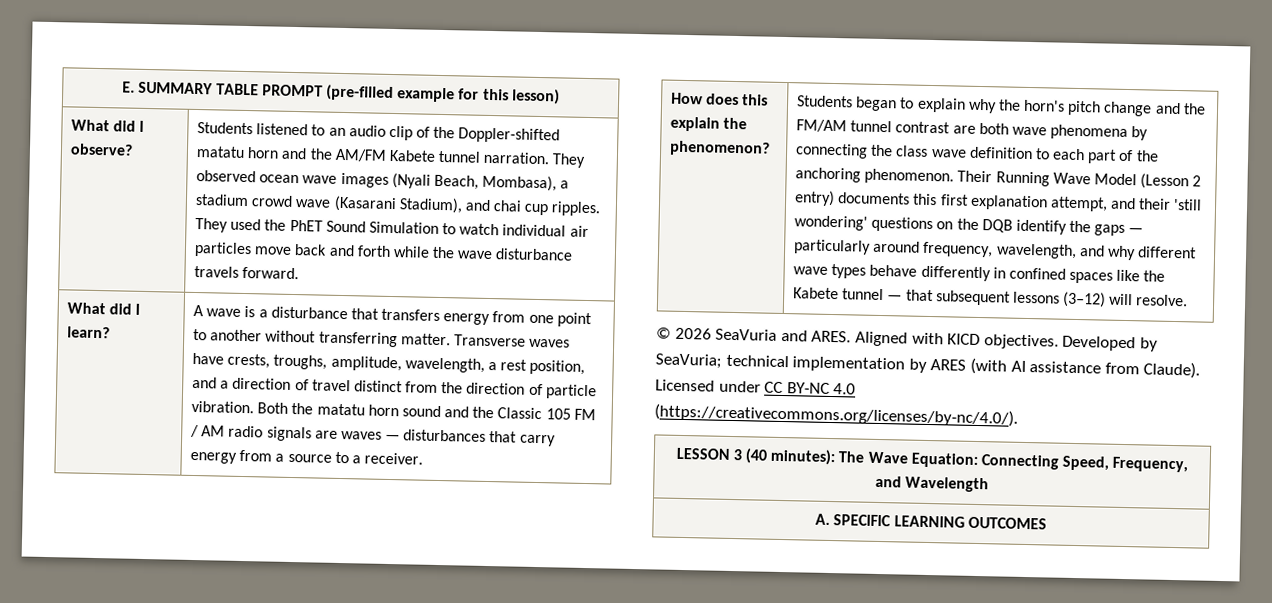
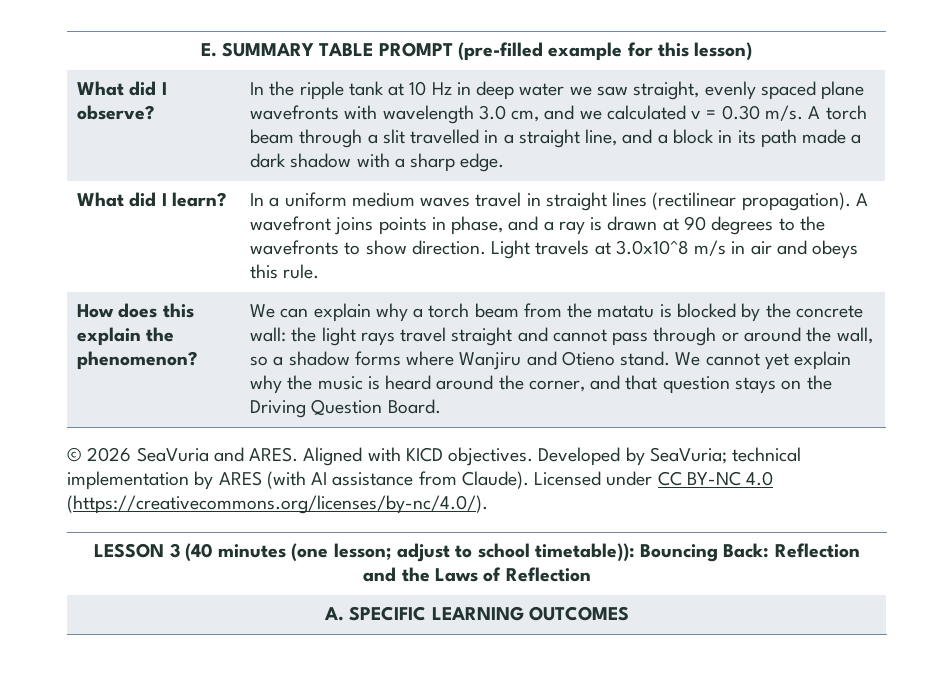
[196,121,561,144] [195,145,587,168] [195,169,570,192] [194,193,602,217] [194,217,589,238] [193,241,574,261] [193,265,300,280] [66,302,141,315] [66,326,110,339] [192,304,592,328] [192,328,571,348] [191,352,586,375] [191,376,597,400] [190,400,596,421] [189,424,556,447] [189,449,424,465] Students listened to an audio clip of the Doppler-shifted matatu horn and the AM/FM Kabete tunnel narration. They observed ocean wave images (Nyali Beach, Mombasa), a stadium crowd wave (Kasarani Stadium), and chai cup ripples. They used the PhET Sound Simulation to watch individual air particles move back and forth while the wave disturbance travels forward. // What did I learn? | A wave is a disturbance that transfers energy from one point to another without transferring matter. Transverse waves have crests, troughs, amplitude, wavelength, a rest position, and a direction of travel distinct from the direction of particle vibration. Both the matatu horn sound and the Classic 105 FM / AM radio signals are waves — disturbances that carry energy from a source to a receiver. -> [250,81,865,100] [250,105,867,124] [250,129,862,148] [250,153,505,172] [77,192,226,207] [250,192,868,211] [250,216,825,235] [250,240,859,259] [250,264,320,279] In the ripple tank at 10 Hz in deep water we saw straight, evenly spaced plane wavefronts with wavelength 3.0 cm, and we calculated v = 0.30 m/s. A torch beam through a slit travelled in a straight line, and a block in its path made a dark shadow with a sharp edge. // What did I learn? | In a uniform medium waves travel in straight lines (rectilinear propagation). A wavefront joins points in phase, and a ray is drawn at 90 degrees to the wavefronts to show direction. Light travels at 3.0x10^8 m/s in air and obeys this rule.
[796,95,1206,117] [795,119,1149,141] [794,143,1159,164] [794,167,1202,190] [793,190,1203,212] [793,215,1144,236] [793,239,1198,261] [792,263,1166,284] [792,287,1189,308] Students began to explain why the horn's pitch change and the FM/AM tunnel contrast are both wave phenomena by connecting the class wave definition to each part of the anchoring phenomenon. Their Running Wave Model (Lesson 2 entry) documents this first explanation attempt, and their 'still wondering' questions on the DQB identify the gaps — particularly around frequency, wavelength, and why different wave types behave differently in confined spaces like the Kabete tunnel — that subsequent lessons (3–12) will resolve. -> [250,303,863,322] [250,327,873,346] [250,351,852,370] [250,375,832,394] [250,399,441,418] We can explain why a torch beam from the matatu is blocked by the concrete wall: the light rays travel straight and cannot pass through or around the wall, so a shadow forms where Wanjiru and Otieno stand. We cannot yet explain why the music is heard around the corner, and that question stays on the Driving Question Board.
[770,448,1189,473] [874,475,990,493] minutes): The Wave Equation: Connecting Speed, Frequency, and Wavelength -> [218,543,860,562] [363,567,591,582] minutes (one lesson; adjust to school timetable)): Bouncing Back: Reflection and the Laws of Reflection

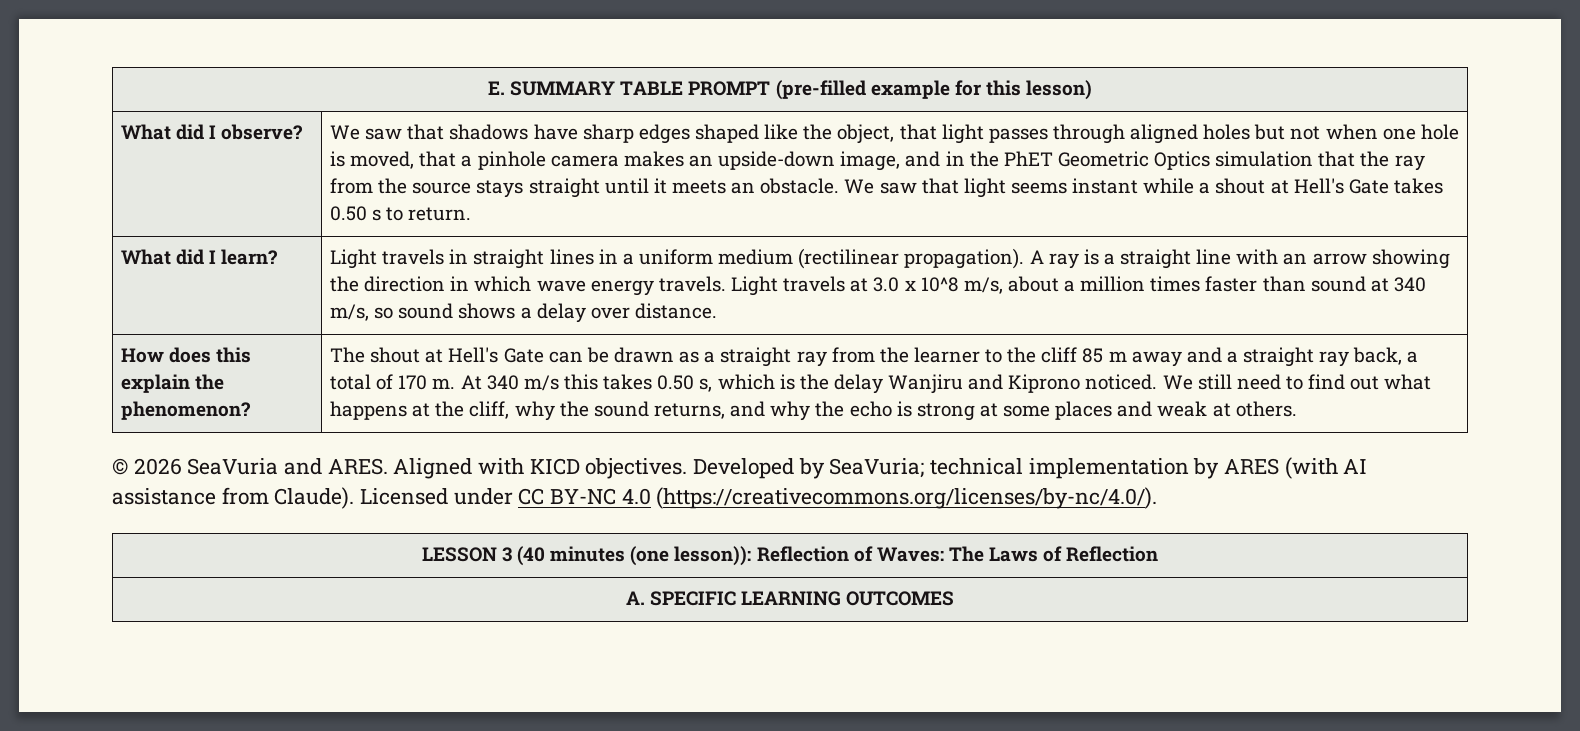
[250,81,865,100] [250,105,867,124] [250,129,862,148] [250,153,505,172] [77,192,226,207] [250,192,868,211] [250,216,825,235] [250,240,859,259] [250,264,320,279] In the ripple tank at 10 Hz in deep water we saw straight, evenly spaced plane wavefronts with wavelength 3.0 cm, and we calculated v = 0.30 m/s. A torch beam through a slit travelled in a straight line, and a block in its path made a dark shadow with a sharp edge. // What did I learn? | In a uniform medium waves travel in straight lines (rectilinear propagation). A wavefront joins points in phase, and a ray is drawn at 90 degrees to the wavefronts to show direction. Light travels at 3.0x10^8 m/s in air and obeys this rule. -> [330,124,1459,144] [330,151,1425,171] [330,178,1443,198] [330,206,472,221] [121,249,279,265] [330,248,1450,269] [330,276,1426,296] [330,303,717,323] We saw that shadows have sharp edges shaped like the object, that light passes through aligned holes but not when one hole is moved, that a pinhole camera makes an upside-down image, and in the PhET Geometric Optics simulation that the ray from the source stays straight until it meets an obstacle. We saw that light seems instant while a shout at Hell's Gate takes 0.50 s to return. // What did I learn? | Light travels in straight lines in a uniform medium (rectilinear propagation). A ray is a straight line with an arrow showing the direction in which wave energy travels. Light travels at 3.0 x 10^8 m/s, about a million times faster than sound at 340 m/s, so sound shows a delay over distance.
[250,303,863,322] [250,327,873,346] [250,351,852,370] [250,375,832,394] [250,399,441,418] We can explain why a torch beam from the matatu is blocked by the concrete wall: the light rays travel straight and cannot pass through or around the wall, so a shadow forms where Wanjiru and Otieno stand. We cannot yet explain why the music is heard around the corner, and that question stays on the Driving Question Board. -> [330,347,1419,367] [330,374,1432,394] [330,401,1297,421] The shout at Hell's Gate can be drawn as a straight ray from the learner to the cliff 85 m away and a straight ray back, a total of 170 m. At 340 m/s this takes 0.50 s, which is the delay Wanjiru and Kiprono noticed. We still need to find out what happens at the cliff, why the sound returns, and why the echo is strong at some places and weak at others.
[333,543,860,562] [363,567,430,582] lesson; adjust to school timetable)): Bouncing Back: Reflection and the -> [674,546,984,566] lesson)): Reflection of Waves: The

